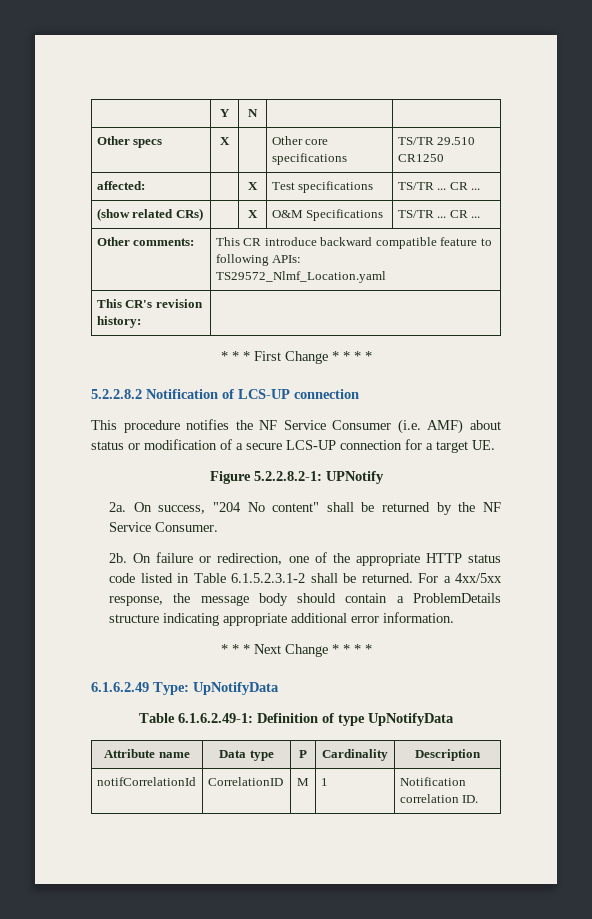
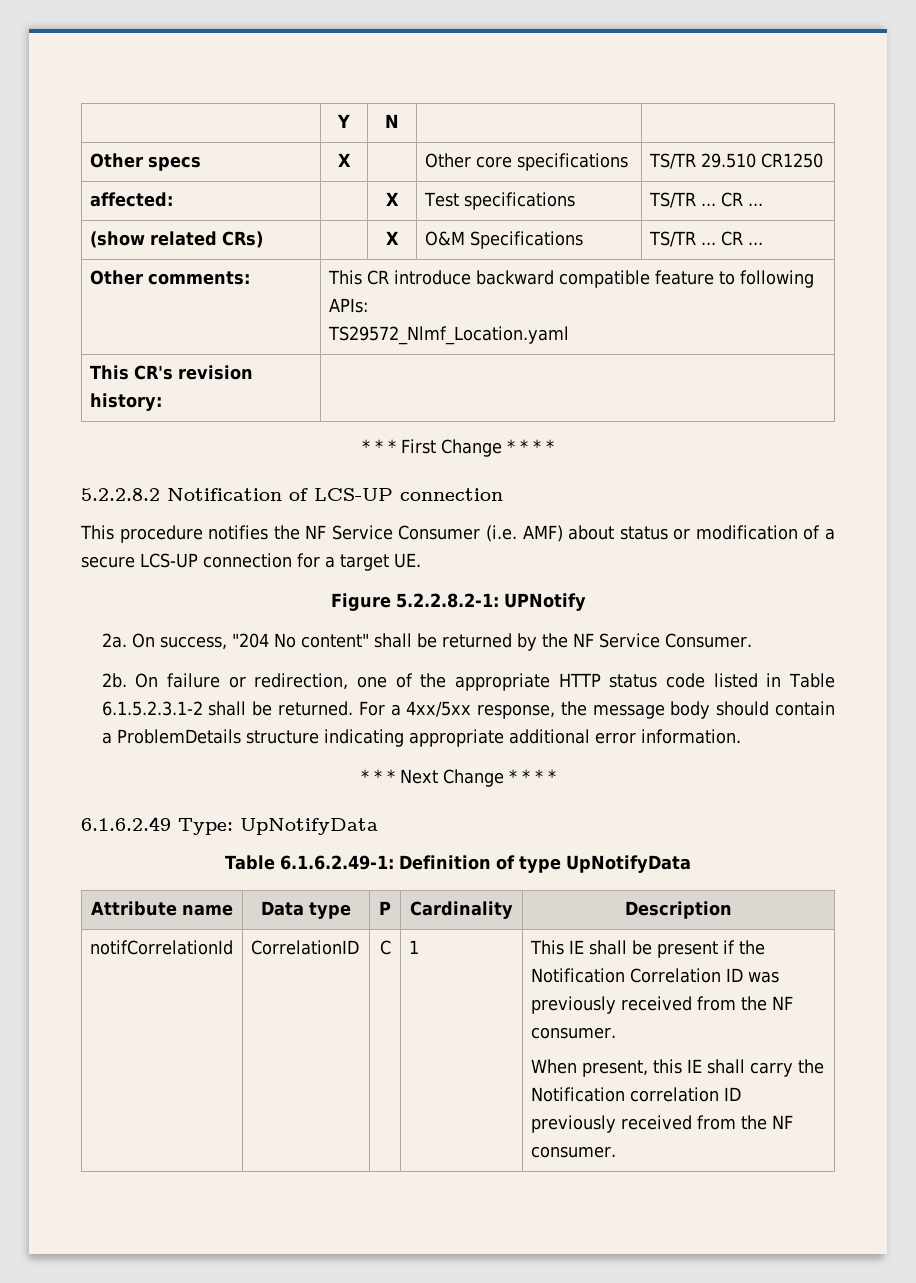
[297,778,309,786] [320,778,328,786] [399,777,466,786] [399,794,479,803] M | 1 | Notification correlation ID. -> [379,940,391,955] [408,940,419,954] [529,940,765,958] [530,968,779,983] [530,996,793,1014] [530,1027,616,1039] [530,1059,824,1077] [530,1087,741,1102] [530,1115,793,1133] [530,1146,616,1158] C | 1 | This IE shall be present if the Notification Correlation ID was previously received from the NF consumer. // When present, this IE shall carry the Notification correlation ID previously received from the NF consumer.

